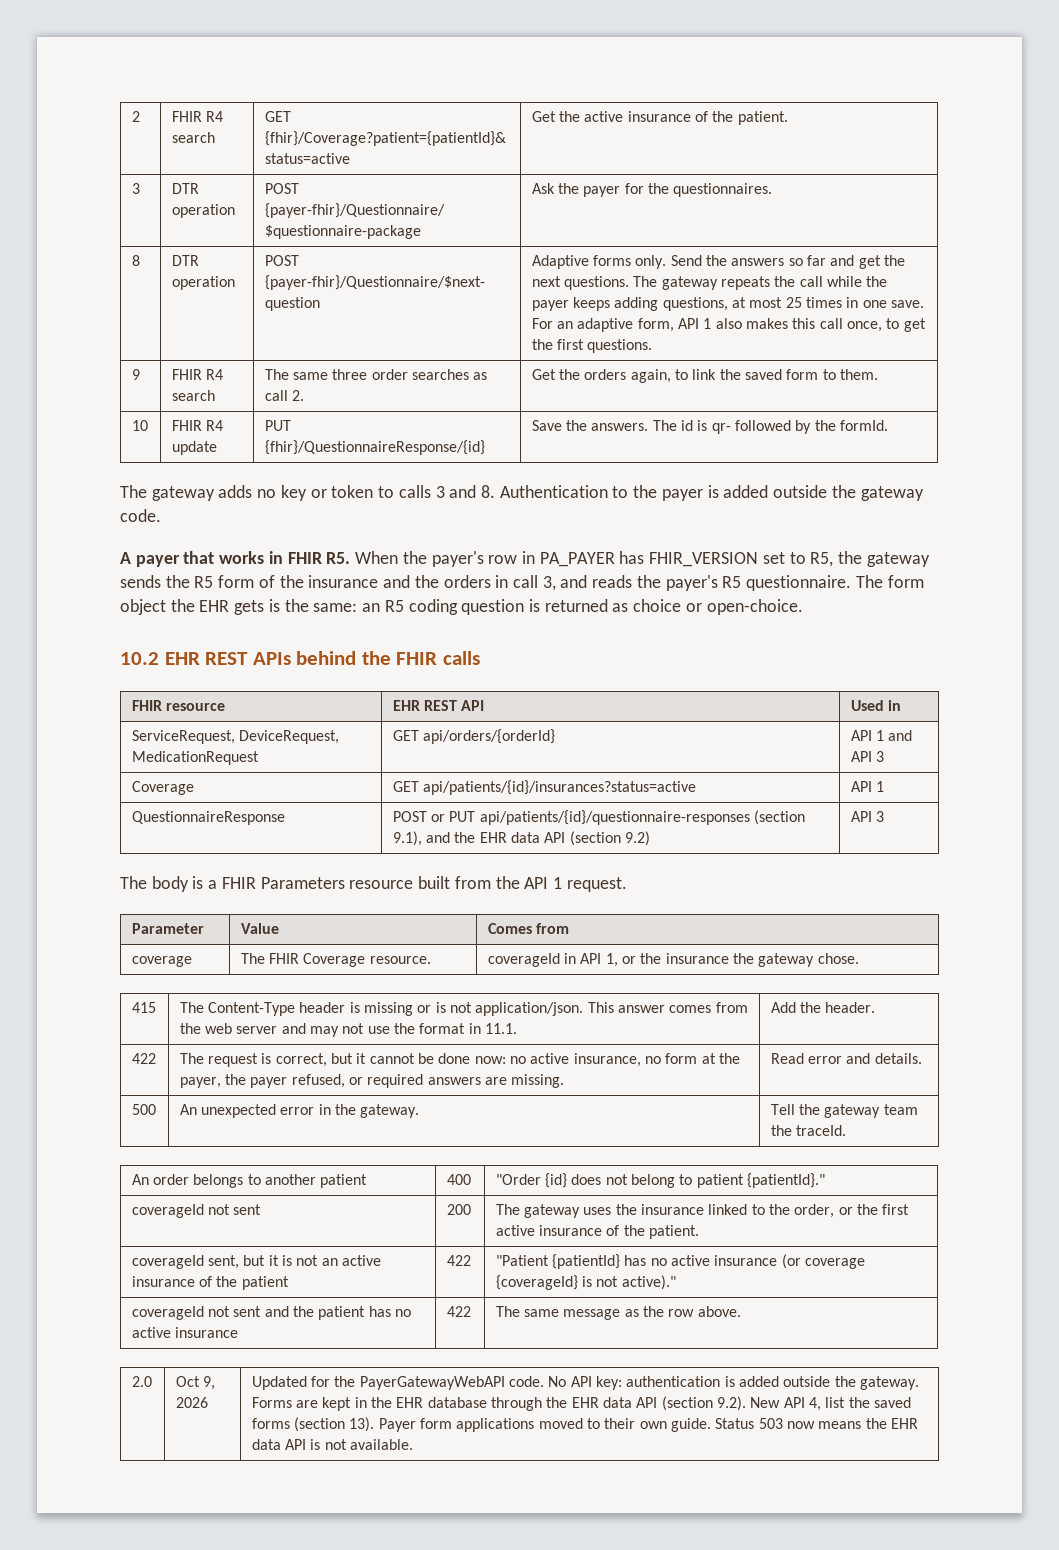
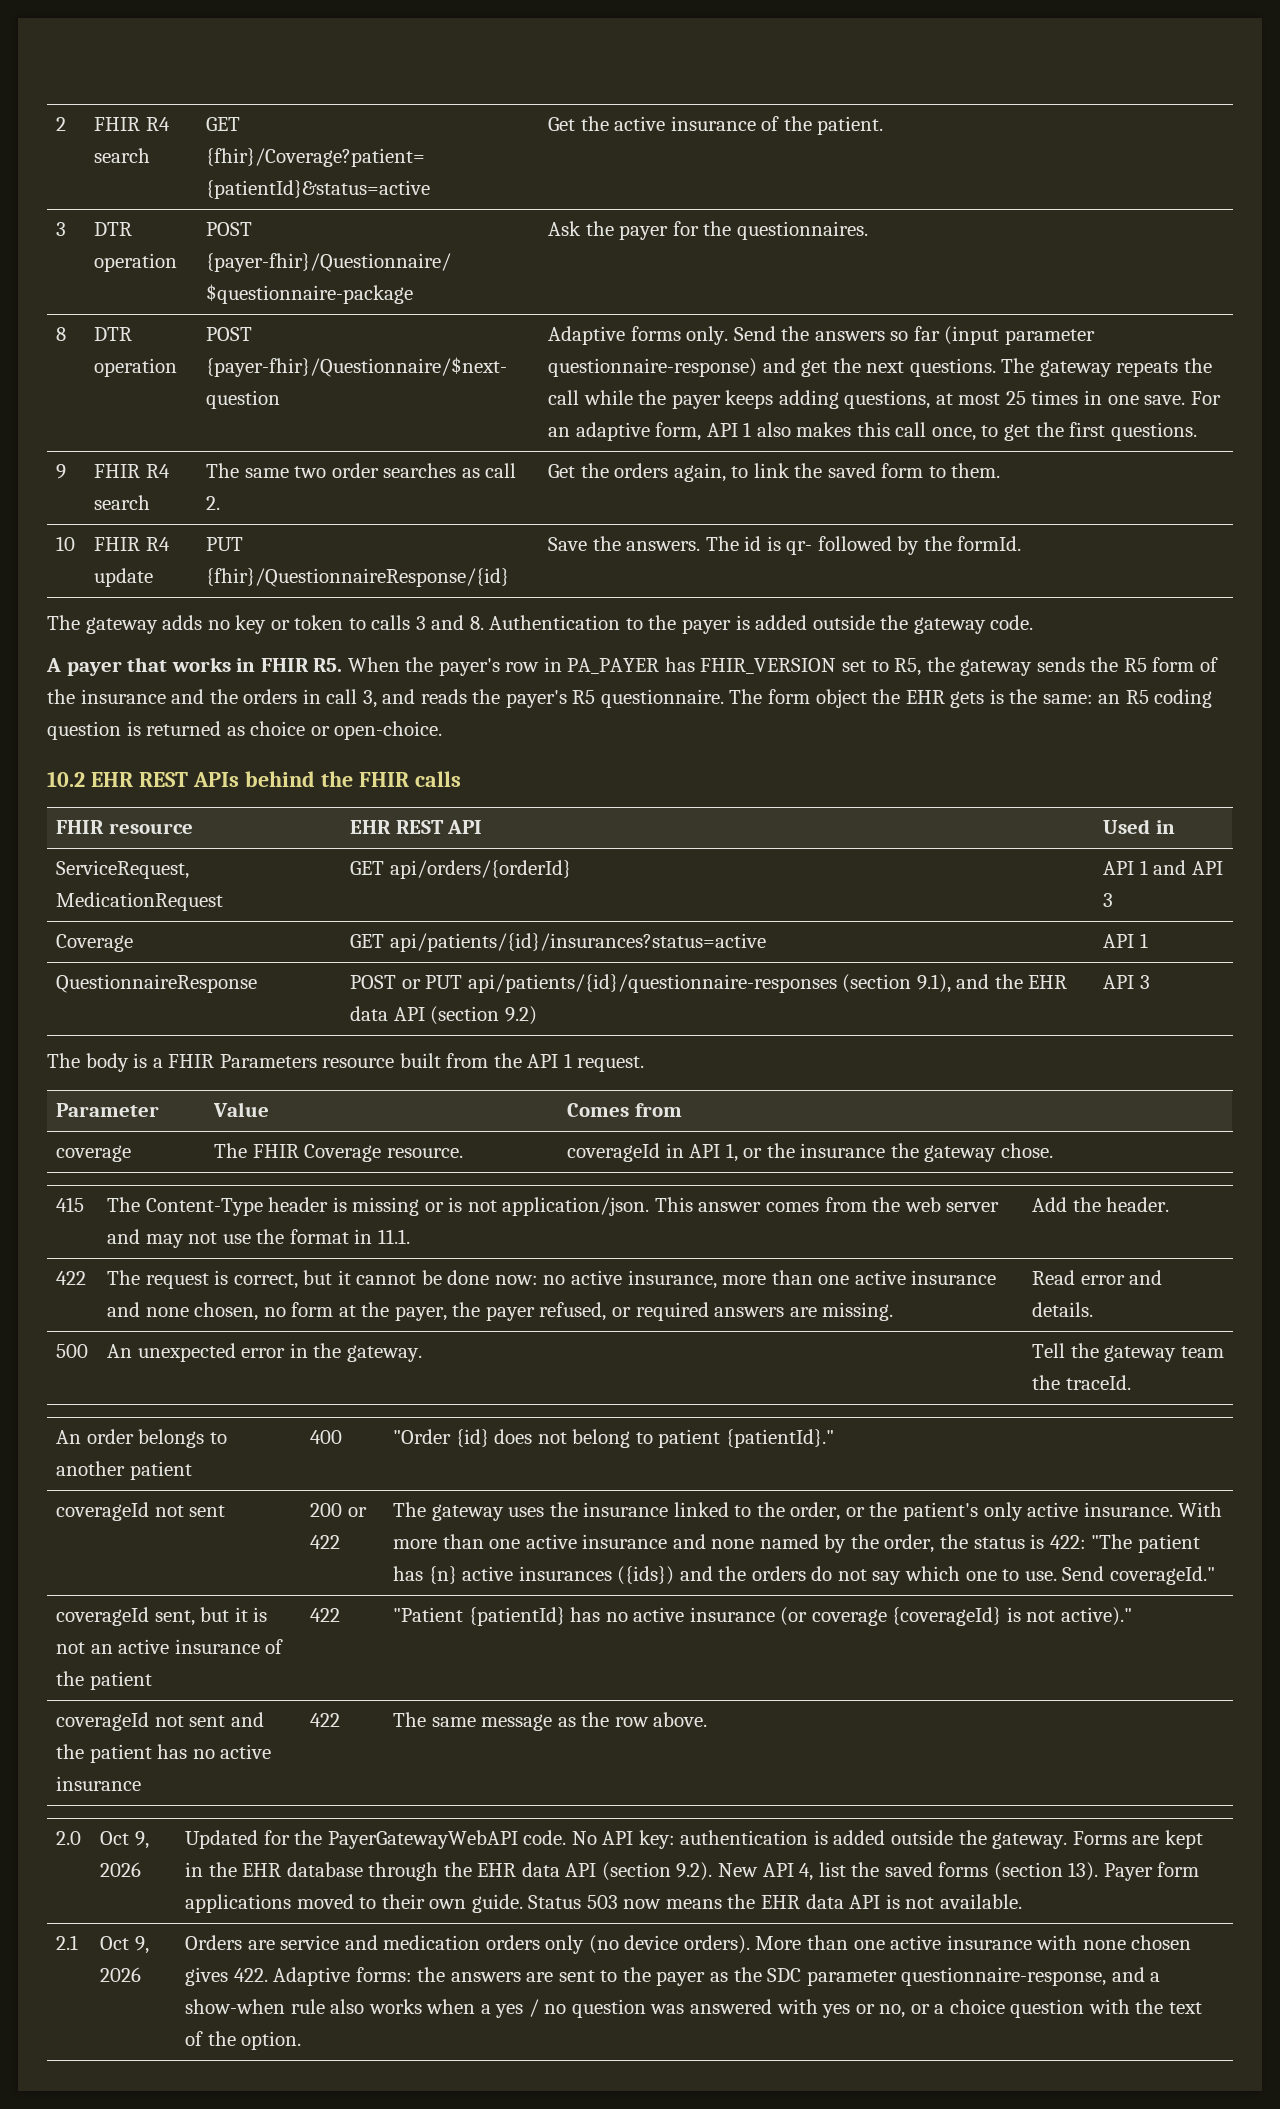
(827, 260) none -> [944,326,1095,345] [548,358,758,377] (input parameter questionnaire-response)
[332,369,368,380] three -> [294,466,327,478] two
[239,730,340,744] DeviceRequest, -> (190, 869) none
(641, 1060) none -> [722,1270,997,1285] [107,1302,259,1321] more than one active insurance and none chosen,
(471, 1209) none -> [347,1507,367,1517] [310,1535,341,1549] or 422
[882,1204,910,1215] [495,1225,700,1239] first active insurance of the patient. -> [902,1502,1223,1521] [393,1534,1200,1553] [393,1566,1215,1585] patient's only active insurance. With more than one active insurance and none named by the order, the status is 422: "The patient has {n} active insurances ({ids}) and the orders do not say which one to use. Send coverageId."
(414, 1444) none -> [56,1935,79,1950] [100,1936,149,1954] [100,1967,142,1982] [185,1935,1192,1954] [185,1967,1161,1986] [185,1999,1202,2018] [185,2031,302,2050] // 2.1 | Oct 9, 2026 | Orders are service and medication orders only (no device orders). More than one active insurance with none chosen gives 422. Adaptive forms: the answers are sent to the payer as the SDC parameter questionnaire-response, and a show-when rule also works when a yes / no question was answered with yes or no, or a choice question with the text of the option.

